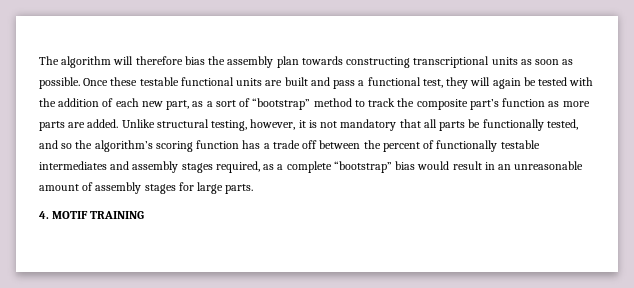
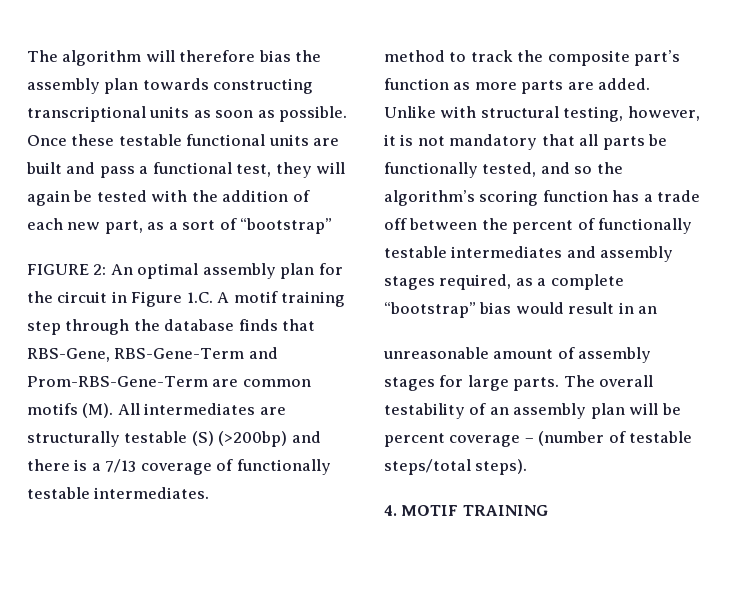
(311, 104) none -> [27,263,343,279] [27,291,346,307] [27,319,316,335] [27,347,278,362] [27,376,311,387] [27,403,286,418] [27,431,321,447] [27,459,331,475] [27,487,210,499] // FIGURE 2: An optimal assembly plan for the circuit in Figure 1.C. A motif training step through the database finds that RBS-Gene, RBS-Gene-Term and Prom-RBS-Gene-Term are common motifs (M). All intermediates are structurally testable (S) (>200bp) and there is a 7/13 coverage of functionally testable intermediates. //
(155, 123) none -> [440,106,477,118] with
(512, 167) none -> (658, 310) //
(254, 189) none -> [563,375,654,387] [384,403,681,419] [384,431,693,447] [384,459,528,475] The overall testability of an assembly plan will be percent coverage – (number of testable steps/total steps).

